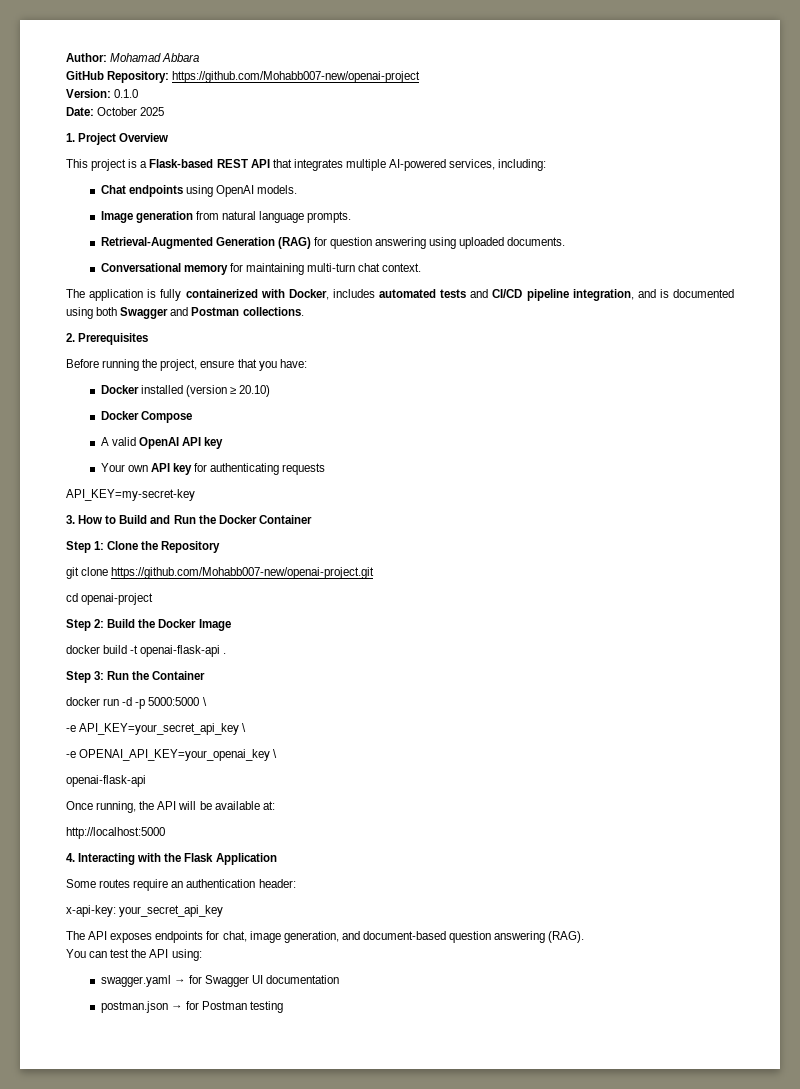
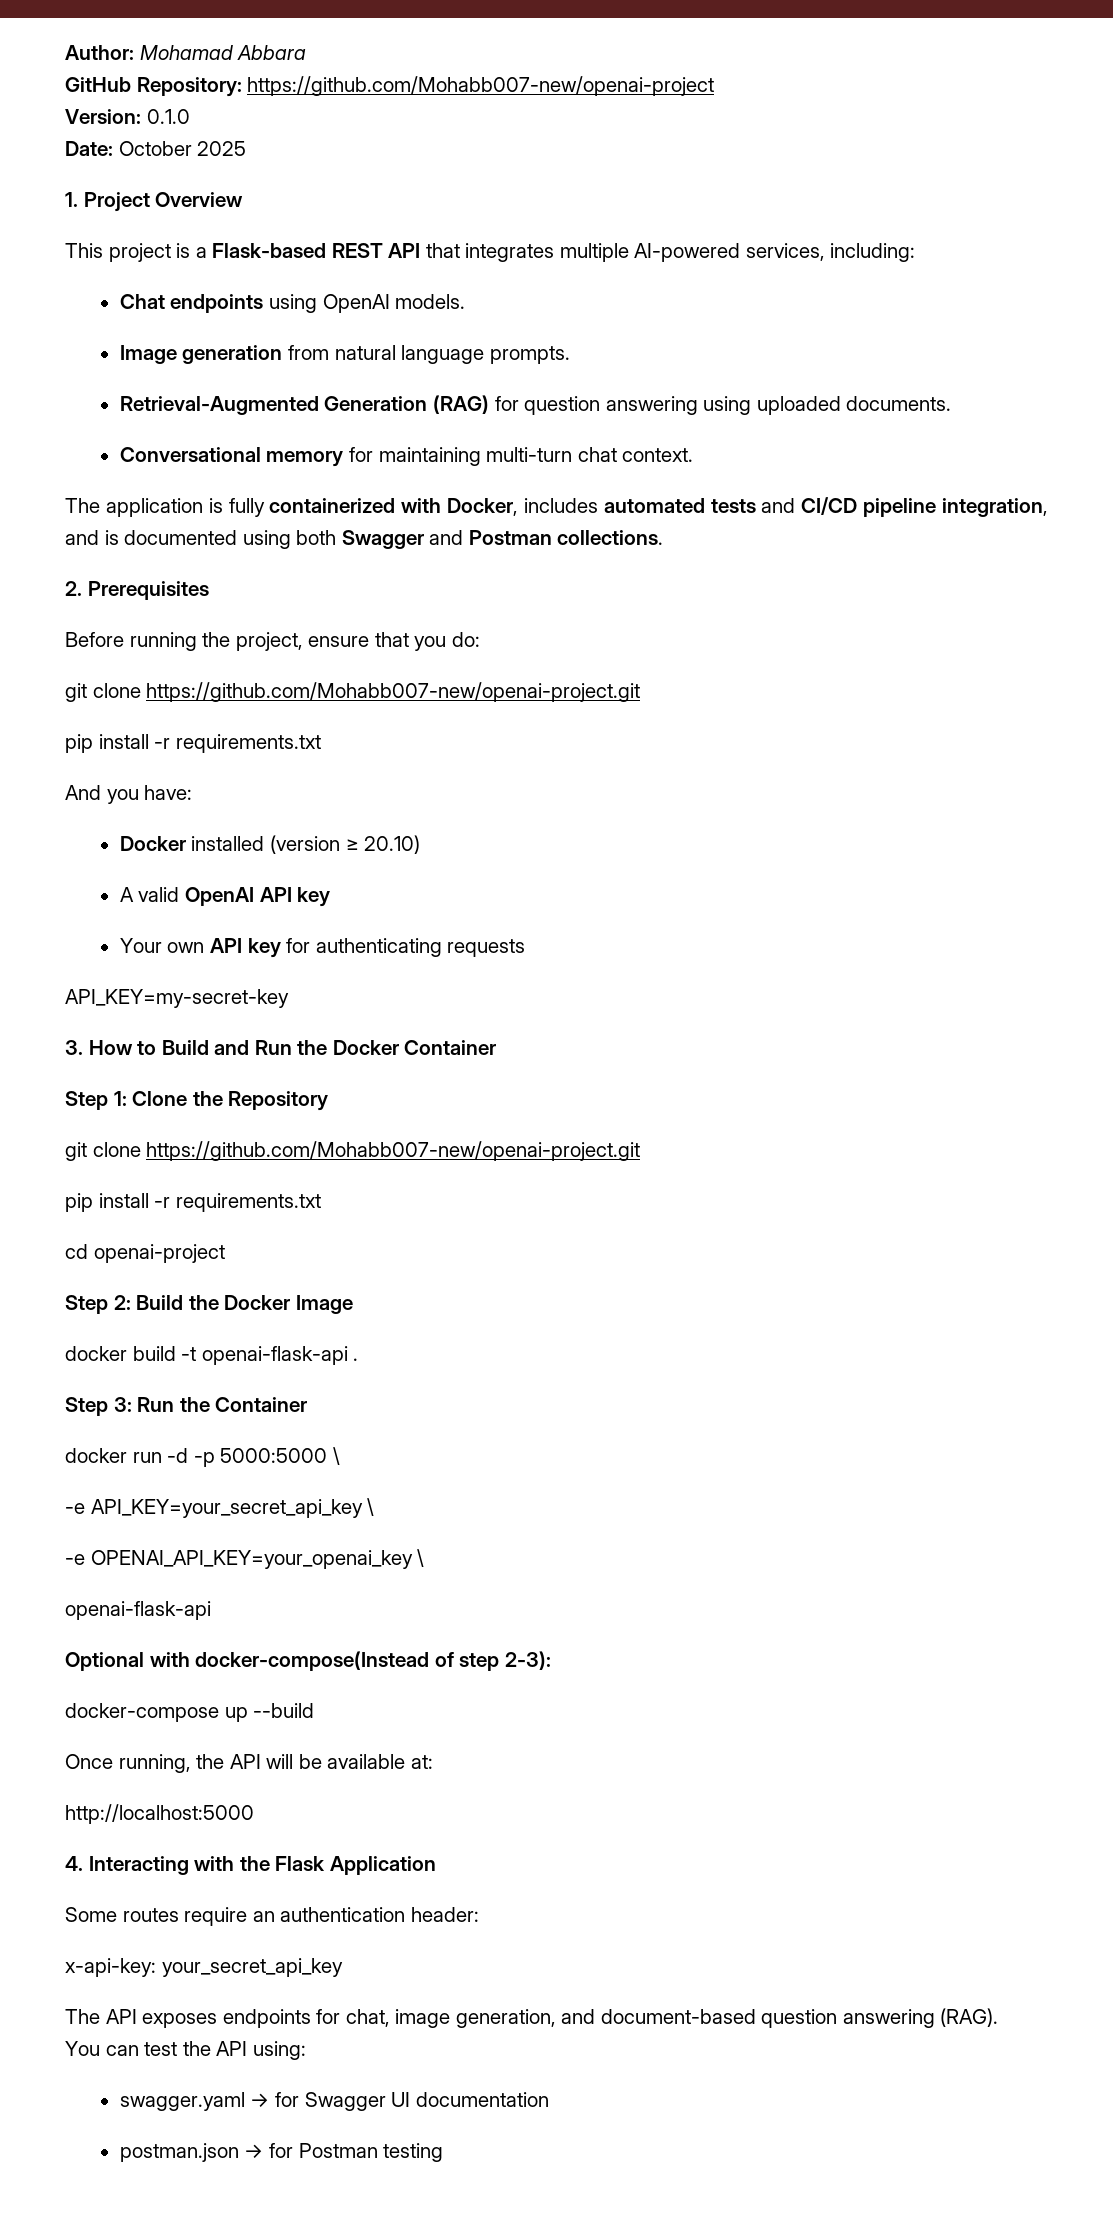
(277, 366) none -> [451,632,480,647] [65,682,641,702] [65,734,321,753] [65,785,139,804] do: // git clone https://github.com/Mohabb007-new/openai-project.git // pip install -r requirements.txt // And you
[100,411,192,423] // Docker Compose -> (421, 844) none
(375, 573) none -> [65,1193,321,1212] // pip install -r requirements.txt
(146, 781) none -> [65,1651,551,1671] [65,1703,315,1722] // Optional with docker-compose(Instead of step 2-3): // docker-compose up --build

